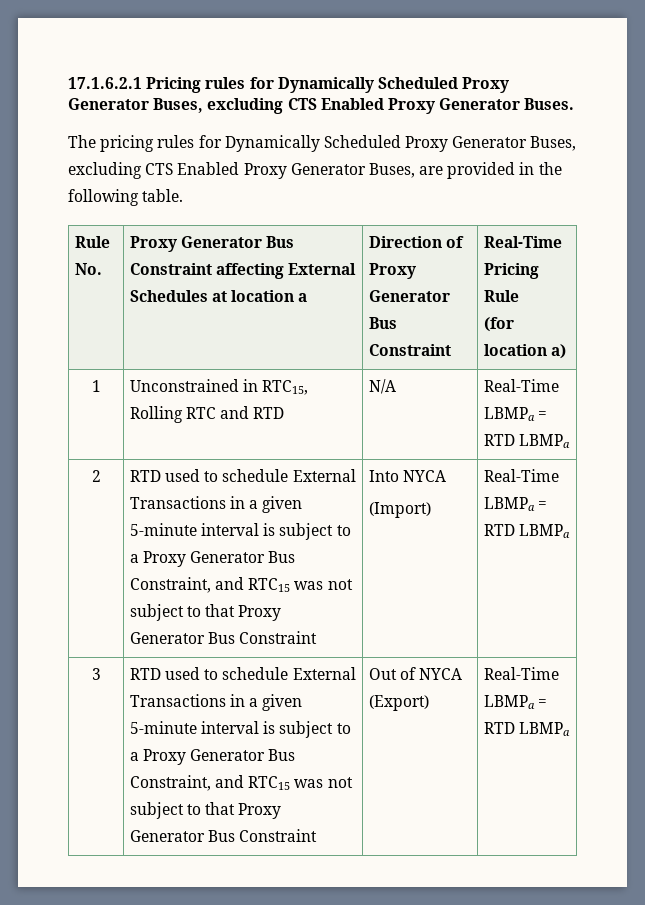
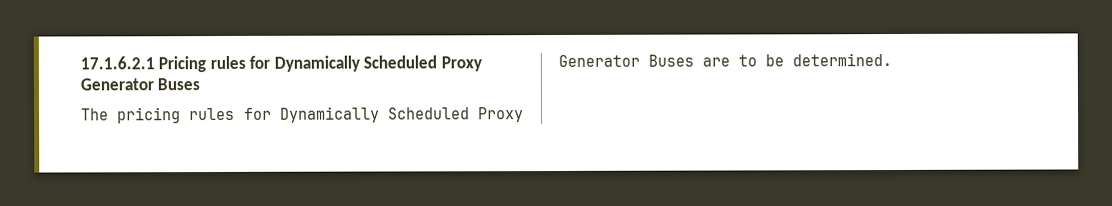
[153,98,575,114] Buses, excluding CTS Enabled Proxy Generator Buses. -> [157,78,201,91] Buses
[530,136,577,151] [68,162,562,179] [68,189,184,206] [74,236,110,248] [74,263,102,275] [129,236,295,252] [129,263,357,279] [129,290,308,302] [368,236,465,248] [368,263,416,279] [368,290,450,302] [368,317,397,329] [368,344,451,356] [483,236,562,248] [483,263,539,279] [483,290,519,302] [483,317,514,332] [483,344,567,359] [91,380,101,392] [129,379,309,395] [129,406,285,423] [368,379,396,394] [483,379,559,392] [483,407,548,421] [483,434,571,448] [91,470,101,482] [129,469,356,482] [129,496,303,513] [129,523,351,540] [129,551,296,567] [129,577,353,593] [129,604,282,621] [129,631,318,644] [368,470,447,482] [368,502,431,518] [483,469,559,482] [483,497,548,511] [483,524,571,538] [91,668,101,680] [129,667,356,680] [129,694,303,711] [129,721,351,738] [129,749,296,765] [129,775,353,791] [129,802,282,819] [129,829,318,842] [368,667,463,680] [368,695,429,711] [483,667,559,680] [483,695,548,709] [483,722,571,736] Buses, excluding CTS Enabled Proxy Generator Buses, are provided in the following table. // Rule No. | Proxy Generator Bus Constraint affecting External Schedules at location a | Direction of Proxy Generator Bus Constraint | Real-Time Pricing Rule // (for location a) // 1 | Unconstrained in RTC15, Rolling RTC and RTD | N/A | Real-Time LBMPa = RTD LBMPa // 2 | RTD used to schedule External Transactions in a given 5-minute interval is subject to a Proxy Generator Bus Constraint, and RTC15 was not subject to that Proxy Generator Bus Constraint | Into NYCA // (Import) | Real-Time LBMPa = RTD LBMPa // 3 | RTD used to schedule External Transactions in a given 5-minute interval is subject to a Proxy Generator Bus Constraint, and RTC15 was not subject to that Proxy Generator Bus Constraint | Out of NYCA (Export) | Real-Time LBMPa = RTD LBMPa -> [648,53,892,67] Buses are to be determined.

